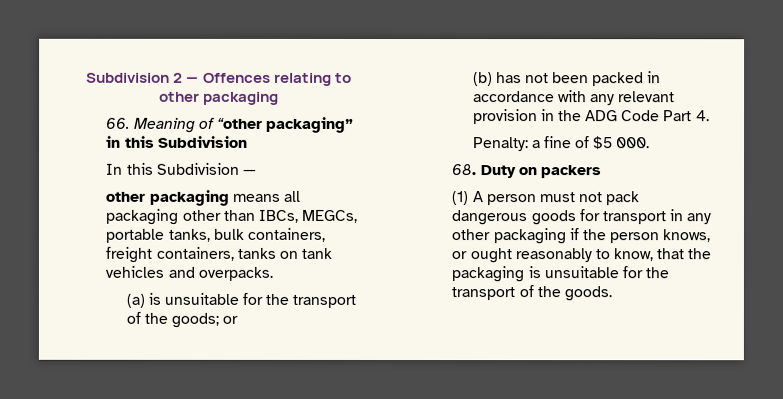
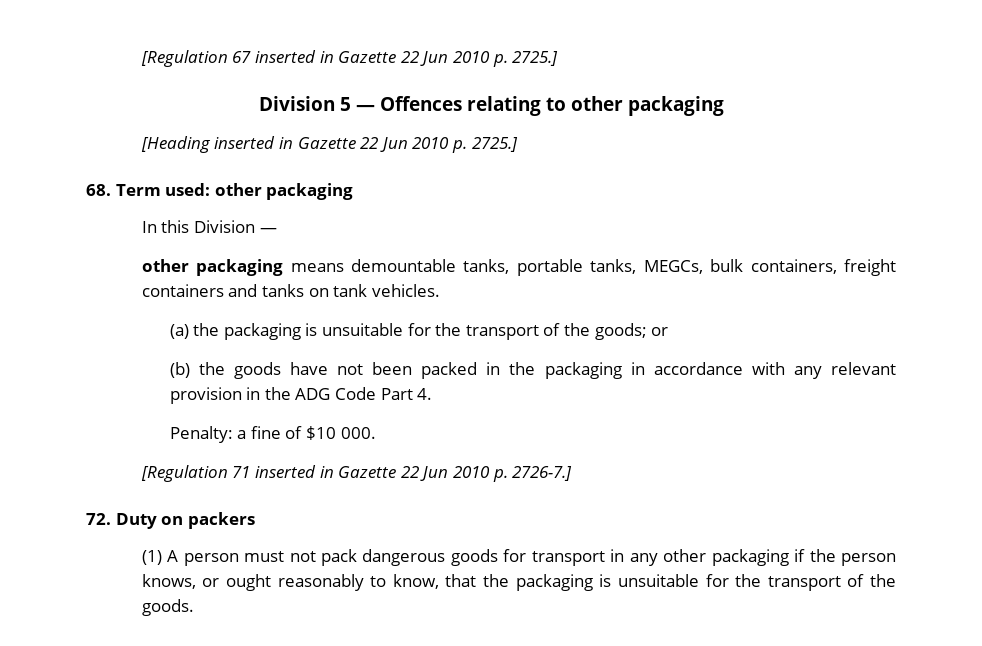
[86,72,184,83] Subdivision 2 -> [140,50,559,67] [258,96,351,111] [Regulation 67 inserted in Gazette 22 Jun 2010 p. 2725.] // Division 5
[106,116,355,133] [106,135,248,148] 66. Meaning of “other packaging” in this Subdivision -> [140,136,518,153] [86,183,354,200] [Heading inserted in Gazette 22 Jun 2010 p. 2725.] // 68. Term used: other packaging
[156,162,240,175] Subdivision -> [193,220,255,233] Division
[282,190,301,202] [105,208,358,225] all packaging other than IBCs, MEGCs, -> [351,259,510,274] demountable tanks,
(210, 235) none -> [643,260,703,274] MEGCs,
[155,246,234,261] containers, -> [141,284,258,297] containers and
[105,265,273,281] vehicles and overpacks. -> [371,284,440,297] vehicles.
(145, 300) none -> [193,323,301,340] the packaging
[495,72,522,84] has -> [198,362,328,379] the goods have
(662, 77) none -> [509,362,645,379] the packaging in
[593,136,614,150] $5 -> [306,426,337,440] $10
[452,164,478,176] 68. -> [140,465,573,482] [86,513,111,525] [Regulation 71 inserted in Gazette 22 Jun 2010 p. 2726-7.] // 72.

